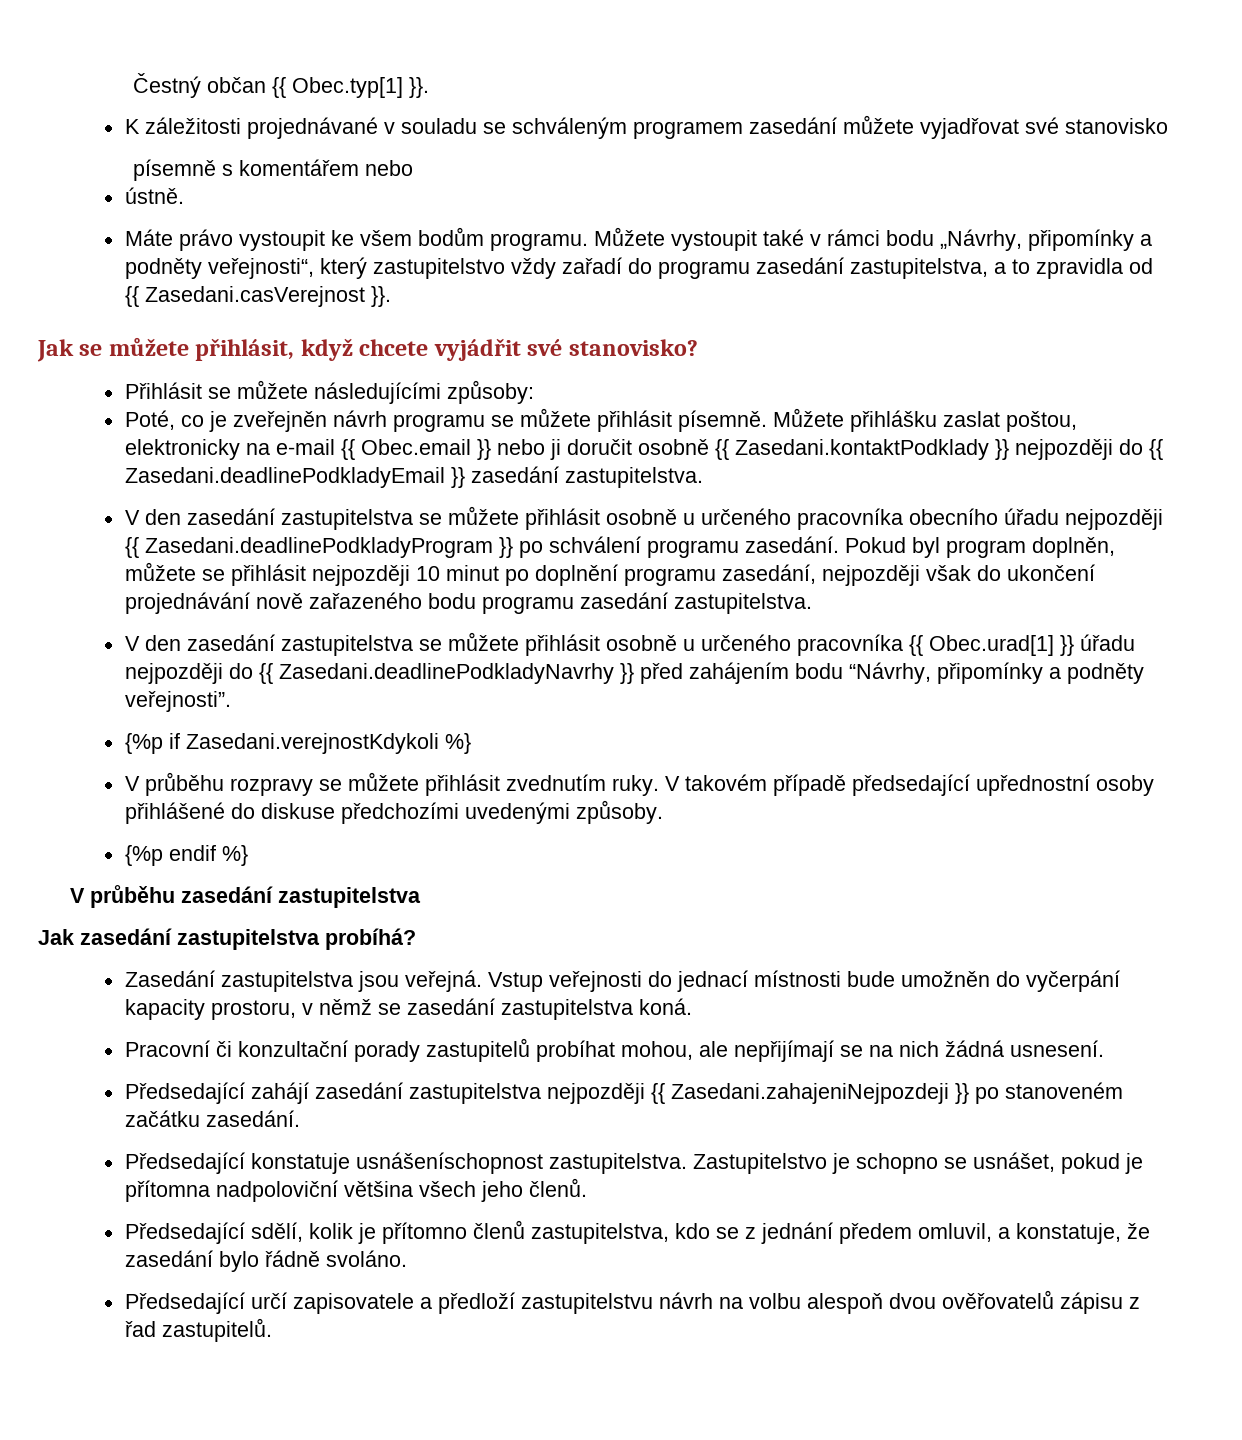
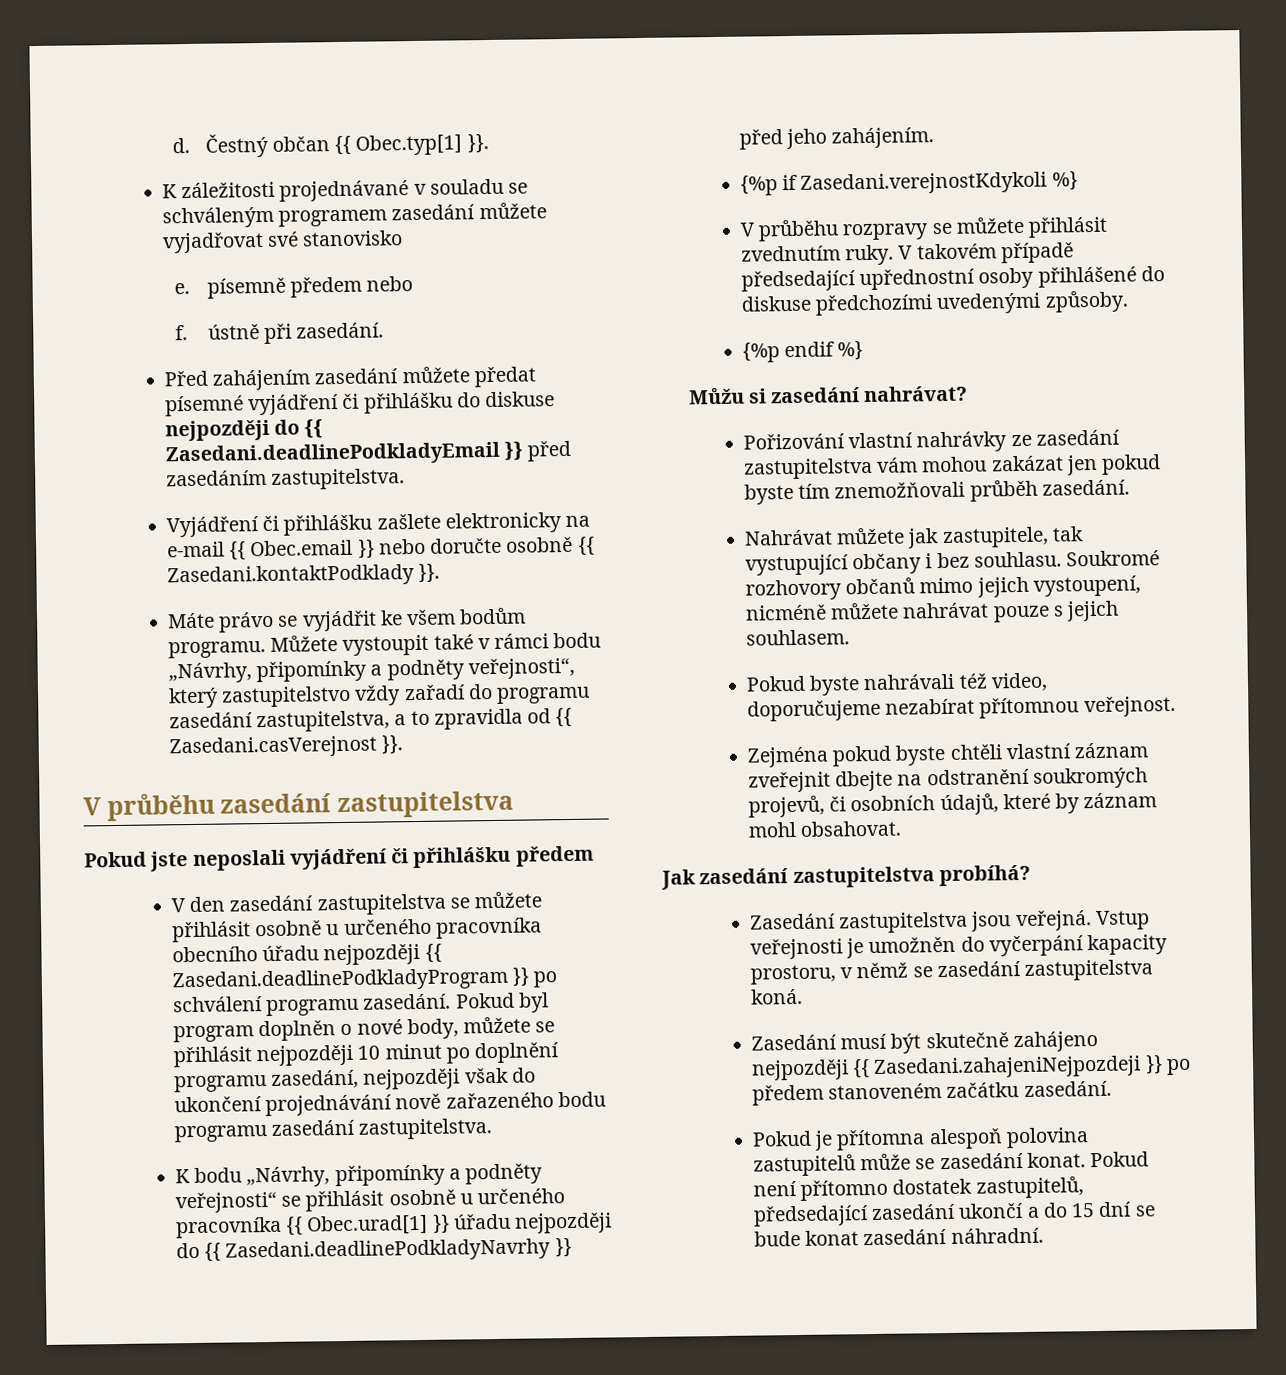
(132, 85) none -> [171,137,190,154] d.
[132,159,413,181] [124,187,184,204] písemně s komentářem nebo // ústně. -> [173,276,414,299] [174,322,385,345] [163,366,536,391] [164,391,556,417] [164,419,324,442] [164,440,572,467] [165,468,405,490] [165,512,591,538] [166,536,595,561] [166,563,440,588] e. písemně předem nebo // f. ústně při zasedání. // Před zahájením zasedání můžete předat písemné vyjádření či přihlášku do diskuse nejpozději do {{ Zasedani.deadlinePodkladyEmail }} před zasedáním zastupitelstva. // Vyjádření či přihlášku zašlete elektronicky na e-mail {{ Obec.email }} nebo doručte osobně {{ Zasedani.kontaktPodklady }}.
[238,230,325,251] vystoupit -> [278,610,377,632] se vyjádřit
[37,337,698,362] [124,380,534,404] [124,408,1077,432] [124,439,1163,460] [124,466,703,488] Jak se můžete přihlásit, když chcete vyjádřit své stanovisko? // Přihlásit se můžete následujícími způsoby: // Poté, co je zveřejněn návrh programu se můžete přihlásit písemně. Můžete přihlášku zaslat poštou, elektronicky na e-mail {{ Obec.email }} nebo ji doručit osobně {{ Zasedani.kontaktPodklady }} nejpozději do {{ Zasedani.deadlinePodkladyEmail }} zasedání zastupitelstva. -> [83,790,514,822] [84,845,594,872] V průběhu zasedání zastupitelstva // Pokud jste neposlali vyjádření či přihlášku předem
[1031,537,1115,558] doplněn, -> [257,1018,459,1042] doplněn o nové body,
[124,632,519,656] V den zasedání zastupitelstva se můžete -> [174,1163,544,1188] [174,1191,301,1214] K bodu „Návrhy, připomínky a podněty veřejnosti“ se
[688,662,1144,684] [124,691,231,712] zahájením bodu “Návrhy, připomínky a podněty veřejnosti”. -> [785,127,935,150] jeho zahájením.
[69,885,421,908] V průběhu zasedání zastupitelstva -> [688,385,969,405] [742,429,1120,453] [742,454,1162,480] [743,479,1130,505] [743,526,1084,549] [744,550,1161,576] [744,575,1141,601] [744,600,1120,623] [745,629,850,646] [745,672,1048,696] [746,695,1176,722] [746,742,1149,768] [747,767,1148,793] [747,792,1158,818] [747,820,901,838] Můžu si zasedání nahrávat? // Pořizování vlastní nahrávky ze zasedání zastupitelstva vám mohou zakázat jen pokud byste tím znemožňovali průběh zasedání. // Nahrávat můžete jak zastupitele, tak vystupující občany i bez souhlasu. Soukromé rozhovory občanů mimo jejich vystoupení, nicméně můžete nahrávat pouze s jejich souhlasem. // Pokud byste nahrávali též video, doporučujeme nezabírat přítomnou veřejnost. // Zejména pokud byste chtěli vlastní záznam zveřejnit dbejte na odstranění soukromých projevů, či osobních údajů, které by záznam mohl obsahovat.
[647,970,895,992] do jednací místnosti bude -> [845,938,864,959] je
[124,1038,1104,1062] [124,1082,541,1104] Pracovní či konzultační porady zastupitelů probíhat mohou, ale nepřijímají se na nich žádná usnesení. // Předsedající zahájí zasedání zastupitelstva -> [750,1031,1098,1054] Zasedání musí být skutečně zahájeno
(999, 1095) none -> [751,1084,824,1106] předem
[124,1152,1143,1174] [124,1178,587,1202] [124,1220,1150,1244] [124,1250,407,1272] [124,1290,1140,1314] [124,1318,272,1342] Předsedající konstatuje usnášeníschopnost zastupitelstva. Zastupitelstvo je schopno se usnášet, pokud je přítomna nadpoloviční většina všech jeho členů. // Předsedající sdělí, kolik je přítomno členů zastupitelstva, kdo se z jednání předem omluvil, a konstatuje, že zasedání bylo řádně svoláno. // Předsedající určí zapisovatele a předloží zastupitelstvu návrh na volbu alespoň dvou ověřovatelů zápisu z řad zastupitelů. -> [751,1127,1089,1151] [752,1151,1150,1177] [752,1176,1084,1201] [752,1201,1156,1227] [753,1227,1044,1247] Pokud je přítomna alespoň polovina zastupitelů může se zasedání konat. Pokud není přítomno dostatek zastupitelů, předsedající zasedání ukončí a do 15 dní se bude konat zasedání náhradní.

